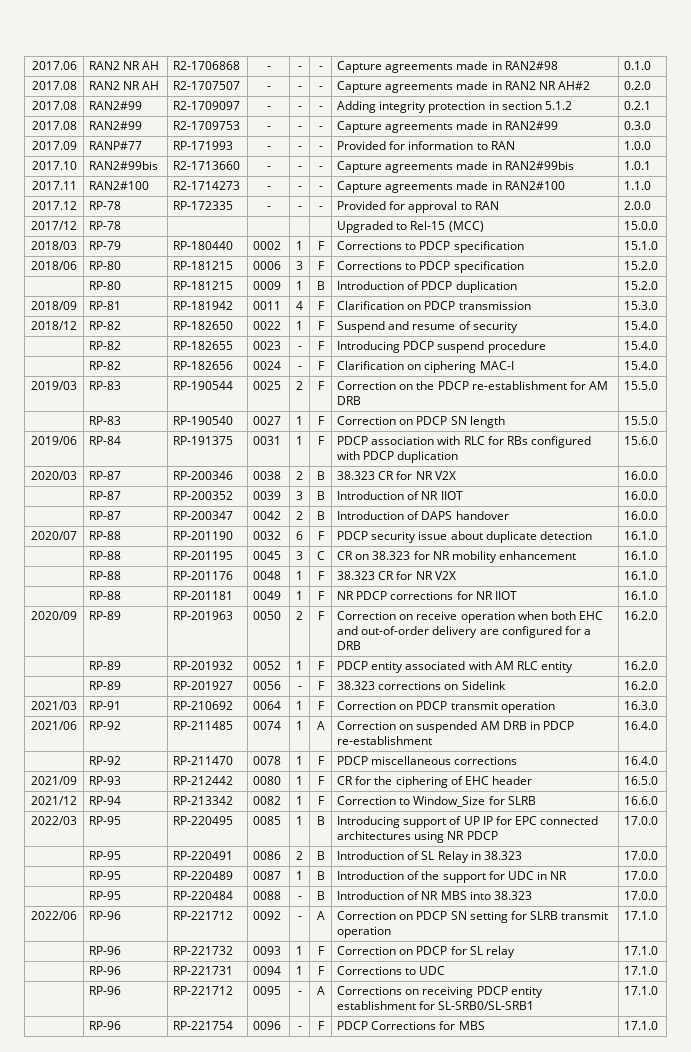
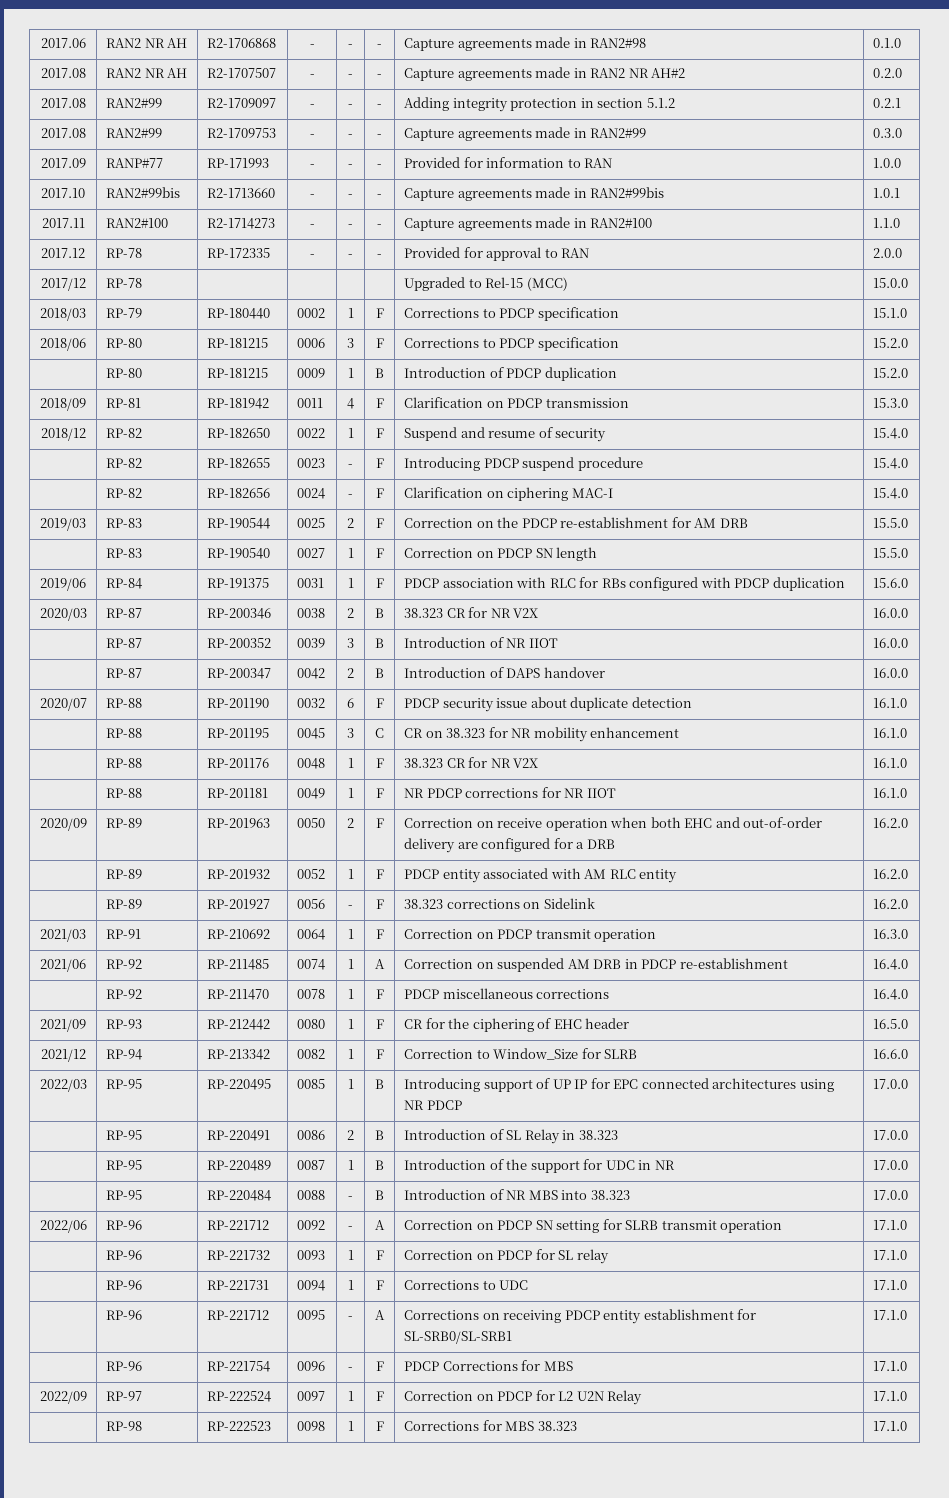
(659, 1025) none -> [39,1391,87,1404] [105,1391,142,1401] [206,1391,271,1402] [296,1391,325,1401] [347,1391,354,1401] [375,1391,384,1401] [403,1390,643,1405] [872,1391,907,1401] [105,1421,142,1431] [206,1421,271,1431] [296,1421,325,1431] [347,1421,354,1431] [375,1421,384,1431] [403,1420,577,1431] [872,1421,907,1431] // 2022/09 | RP-97 | RP-222524 | 0097 | 1 | F | Correction on PDCP for L2 U2N Relay | 17.1.0 // | RP-98 | RP-222523 | 0098 | 1 | F | Corrections for MBS 38.323 | 17.1.0

